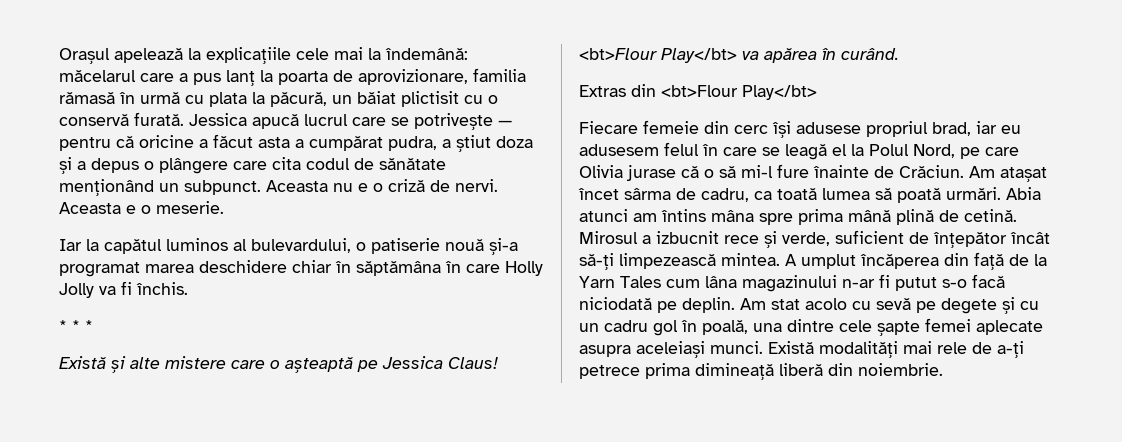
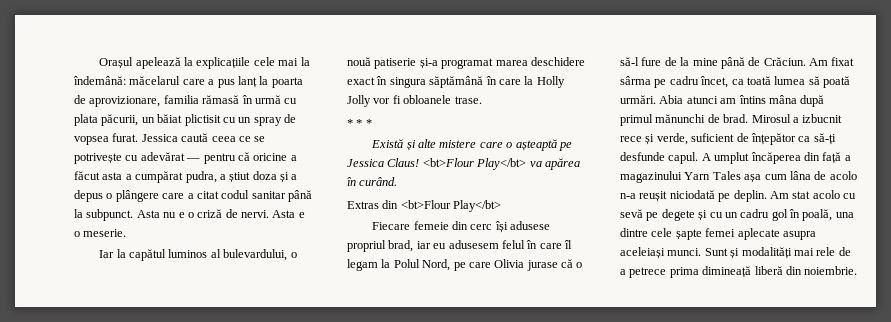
[252,92,327,107] la păcură, -> [101,114,139,126] păcurii,
[488,95,498,104] [59,112,493,130] o conservă furată. Jessica apucă lucrul care se potrivește -> [238,114,296,126] [74,133,266,145] [74,152,185,164] un spray de vopsea furat. Jessica caută ceea ce se potrivește cu adevărat
[272,157,446,170] [59,179,328,196] cita codul de sănătate menționând un subpunct. Aceasta -> [187,190,312,202] [74,209,160,221] a citat codul sanitar până la subpunct. Asta
[59,202,121,214] Aceasta -> [272,210,296,218] Asta
[371,238,484,254] patiserie nouă -> [347,57,417,69] nouă patiserie
[292,260,500,276] chiar în săptămâna în care -> [347,76,534,88] exact în singura săptămână în care la
[99,281,188,295] va fi închis. -> [373,95,482,104] vor fi obloanele trase.
[762,144,847,160] se leagă el -> [564,240,572,249] [347,259,378,271] îl legam
[719,164,1047,182] [578,188,749,202] să mi-l fure înainte de Crăciun. Am atașat încet sârma de cadru, -> [620,57,855,69] [620,76,729,88] să-l fure de la mine până de Crăciun. Am fixat sârma pe cadru încet,
[759,209,1017,225] spre prima mână plină de cetină. -> [800,95,825,107] [620,114,749,126] după primul mănunchi de brad.
[1010,232,1050,244] [579,253,780,270] încât să-ți limpezească mintea. -> [798,133,836,145] [620,152,699,164] ca să-ți desfunde capul.
[1009,254,1047,266] de la -> [844,155,851,161] [620,171,682,183] a magazinului
(661, 282) none -> [744,174,762,183] așa
[742,274,1005,292] magazinului n-ar fi putut s-o facă -> [814,171,857,180] [620,191,668,202] de acolo n-a reușit
[768,341,814,354] Există -> [704,248,740,259] Sunt și
[997,341,1024,358] a-ți -> [620,269,626,275] a

